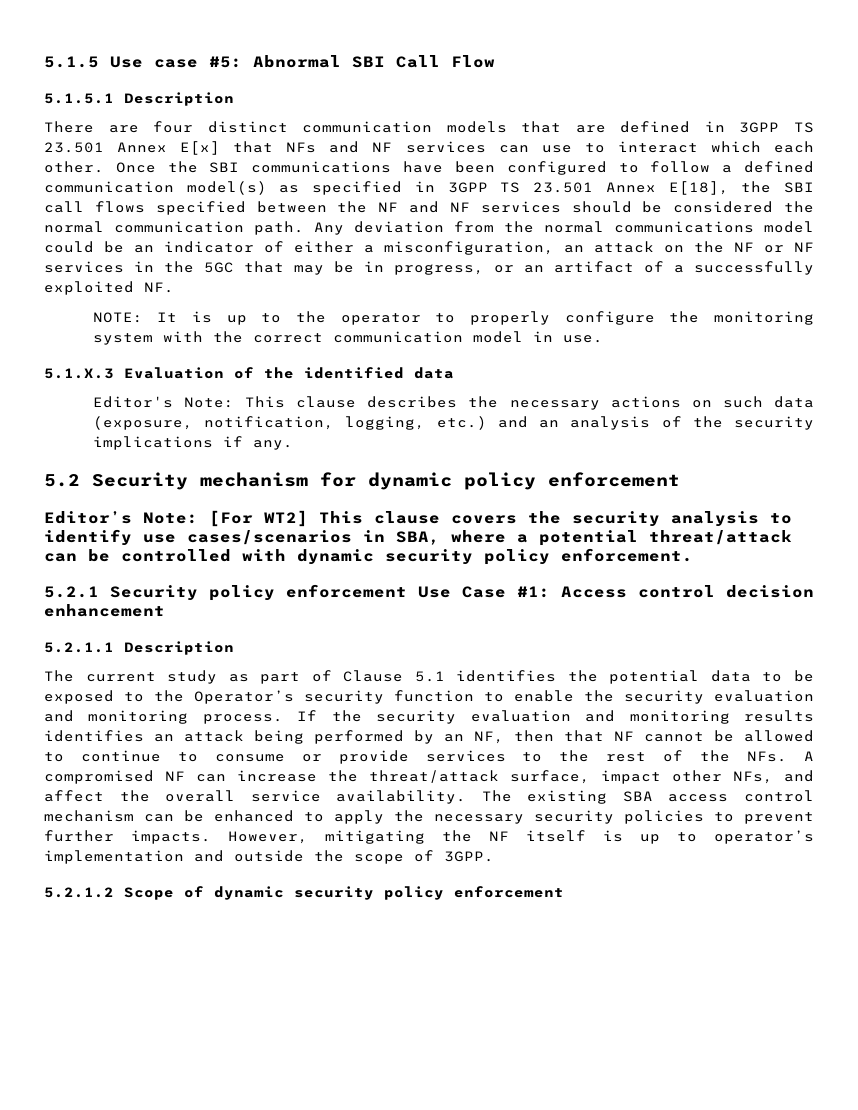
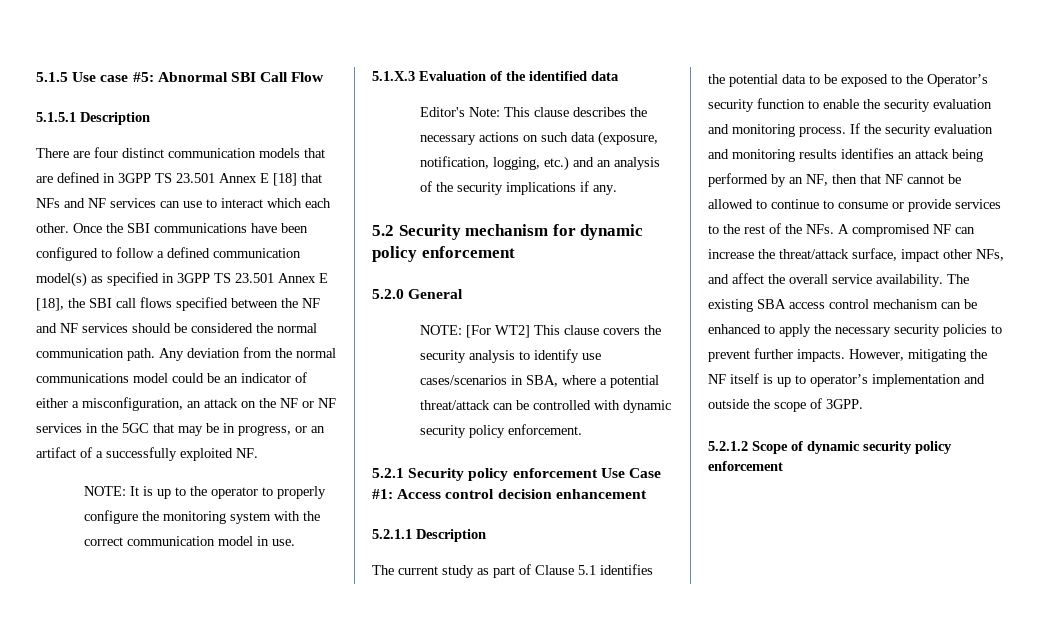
[180,141,221,155] E[x] -> [260,173,297,186] E [18]
[668,181,729,195] E[18], -> [319,273,328,283] [36,298,64,311] E [18],
[44,511,198,524] Editor’s Note: -> [372,289,464,299] [419,325,462,335] 5.2.0 General // NOTE:

